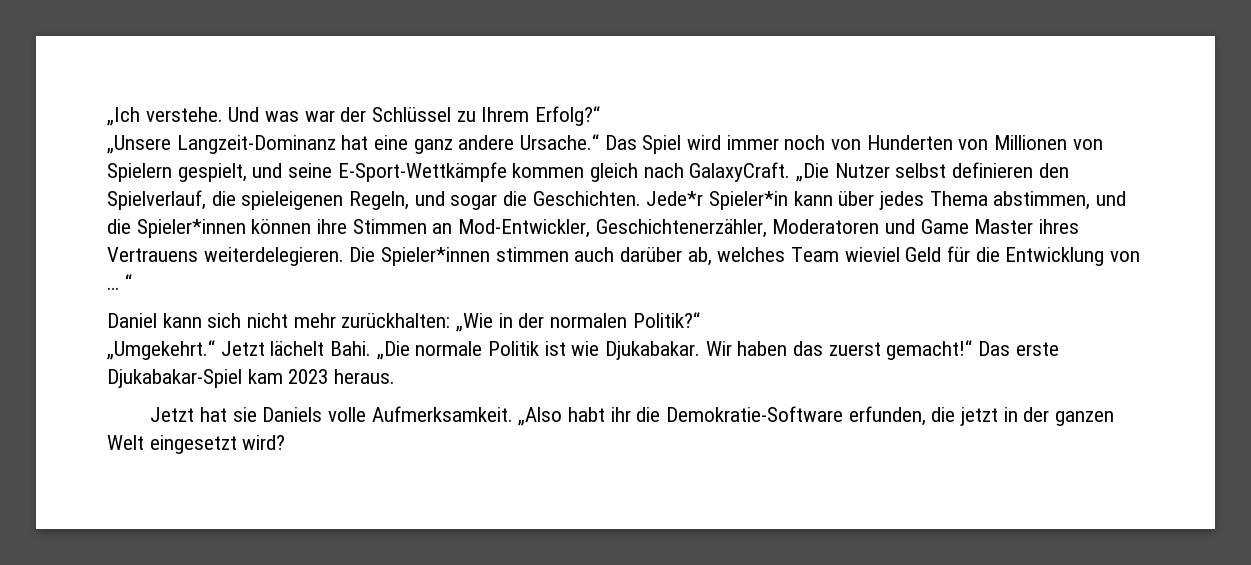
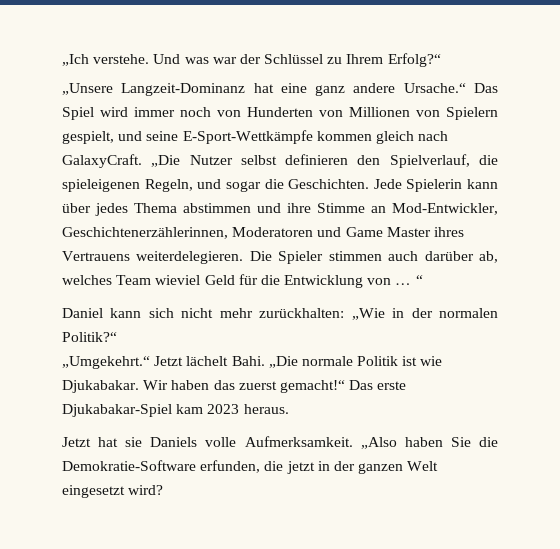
[646,191,789,210] Jede*r Spieler*in -> [373,179,463,192] Jede Spielerin
[993,191,1127,210] [107,219,427,238] abstimmen, und die Spieler*innen können ihre Stimmen -> [183,203,365,213] abstimmen und ihre Stimme
[595,219,767,238] Geschichtenerzähler, -> [62,227,228,239] Geschichtenerzählerinnen,
[381,247,491,266] Spieler*innen -> [278,251,324,264] Spieler
[568,407,631,422] habt ihr -> [404,437,471,447] haben Sie

